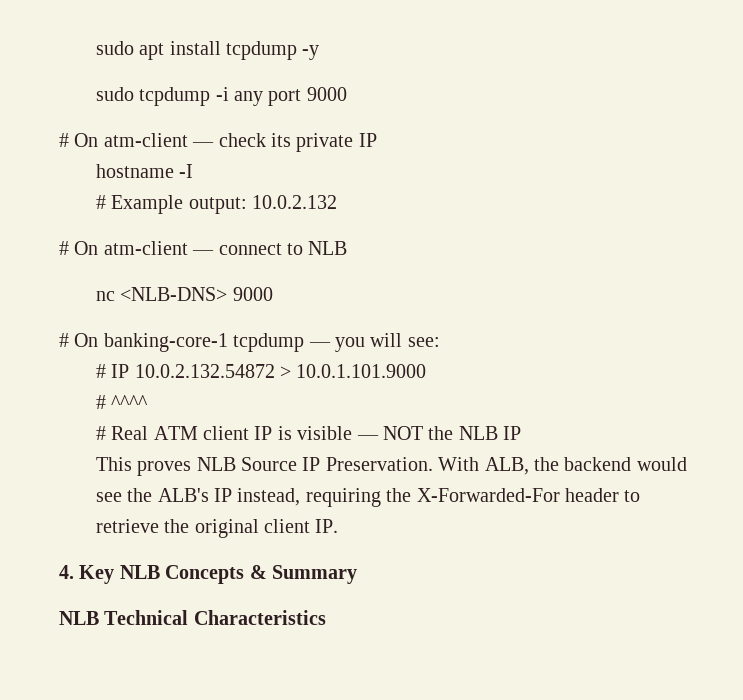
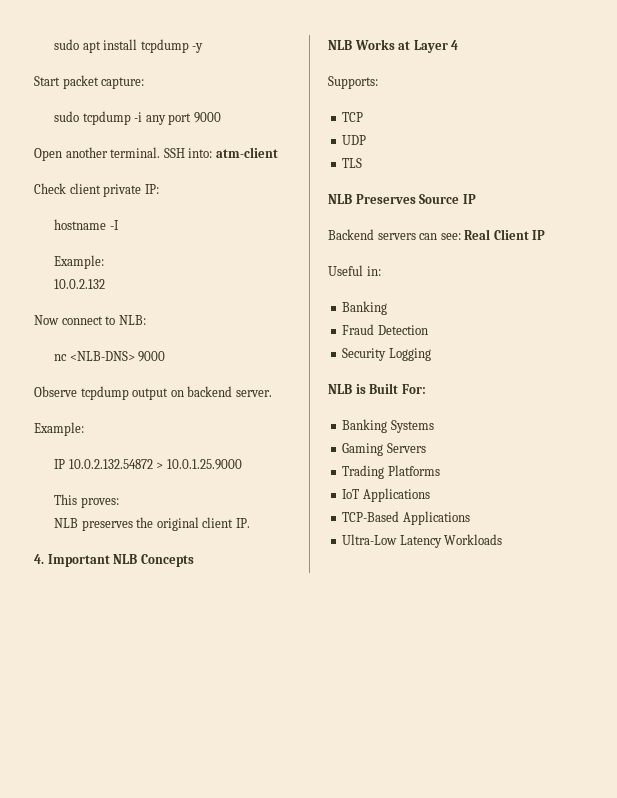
(320, 52) none -> [34,75,145,89] // Start packet capture:
[59,133,377,152] [95,164,194,178] [95,195,338,214] [59,241,215,255] # On atm-client — check its private IP // hostname -I // # Example output: 10.0.2.132 // # On atm-client — -> [34,147,278,161] [34,183,159,197] [54,219,119,230] [54,255,105,269] [54,279,106,289] [34,315,59,325] Open another terminal. SSH into: atm-client // Check client private IP: // hostname -I // Example: // 10.0.2.132 // Now
[308,241,348,255] NLB -> [118,315,146,325] NLB:
[59,333,440,352] [95,364,427,378] [95,395,149,409] [95,426,522,440] [95,457,687,476] [95,488,641,507] [95,519,159,533] # On banking-core-1 tcpdump — you will see: // # IP 10.0.2.132.54872 > 10.0.1.101.9000 // # ^^^^ // # Real ATM client IP is visible — NOT the NLB IP // This proves NLB Source IP Preservation. With ALB, the backend would see the ALB's IP instead, requiring the X-Forwarded-For header to retrieve -> [34,386,272,400] [34,422,84,436] [54,459,242,470] [54,494,119,508] [54,518,133,531] Observe tcpdump output on backend server. // Example: // IP 10.0.2.132.54872 > 10.0.1.25.9000 // This proves: // NLB preserves
[79,565,115,584] Key -> [47,554,110,567] Important
[249,565,357,584] [59,610,326,625] & Summary // NLB Technical Characteristics -> [328,39,459,53] [328,76,378,89] [342,112,364,122] [342,135,367,145] [342,158,363,168] [328,194,476,204] [328,229,546,240] [328,265,381,276] [342,301,388,315] [342,324,428,335] [342,348,431,361] [328,383,426,394] [342,419,434,433] [342,443,426,456] [342,465,440,479] [342,488,430,502] [342,511,470,525] [342,534,503,548] // NLB Works at Layer 4 // Supports: // TCP // UDP // TLS // NLB Preserves Source IP // Backend servers can see: Real Client IP // Useful in: // Banking // Fraud Detection // Security Logging // NLB is Built For: // Banking Systems // Gaming Servers // Trading Platforms // IoT Applications // TCP-Based Applications // Ultra-Low Latency Workloads

